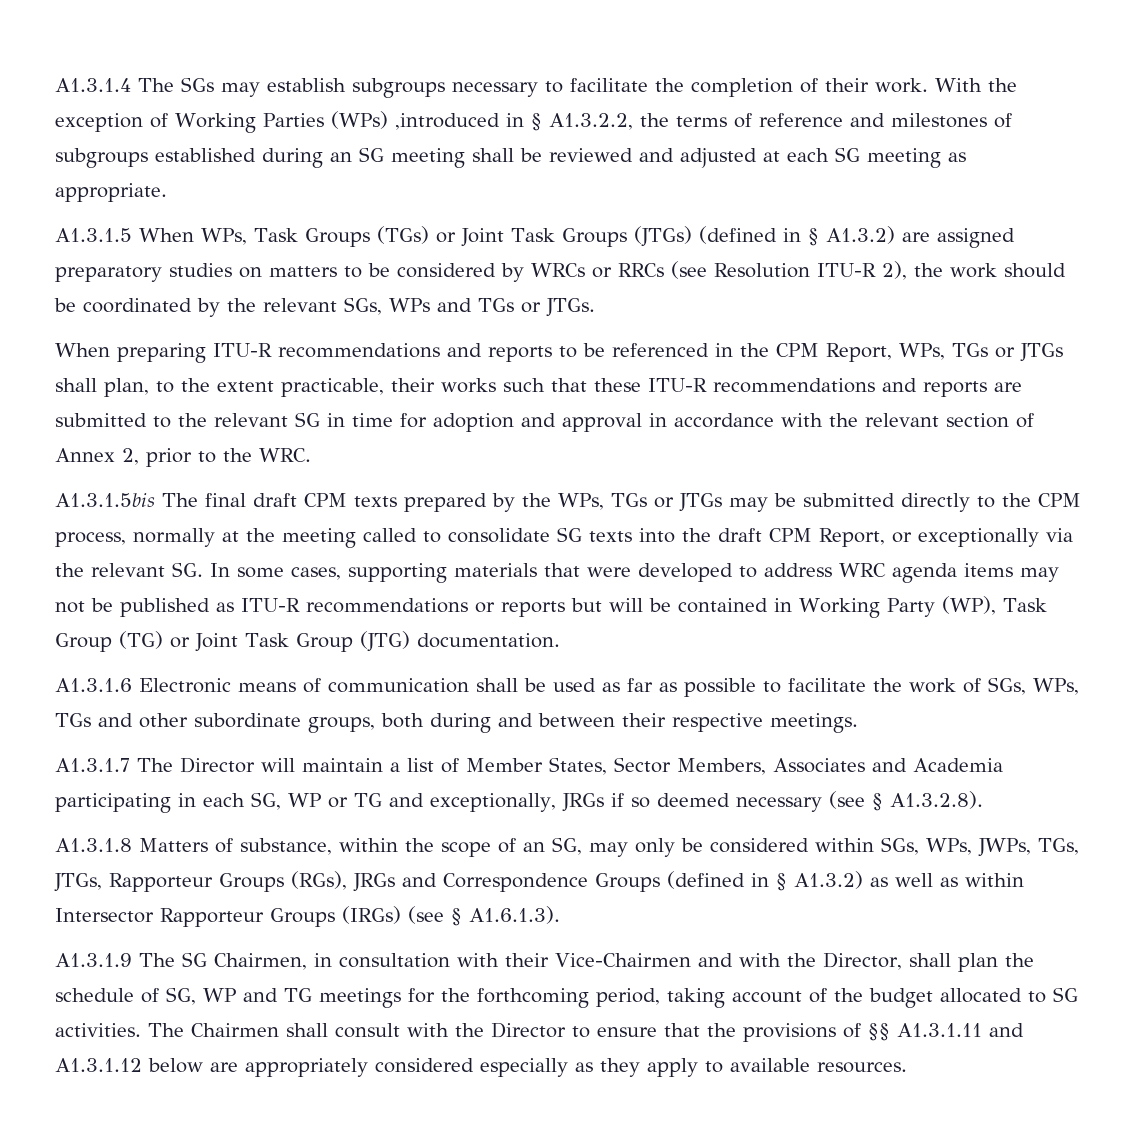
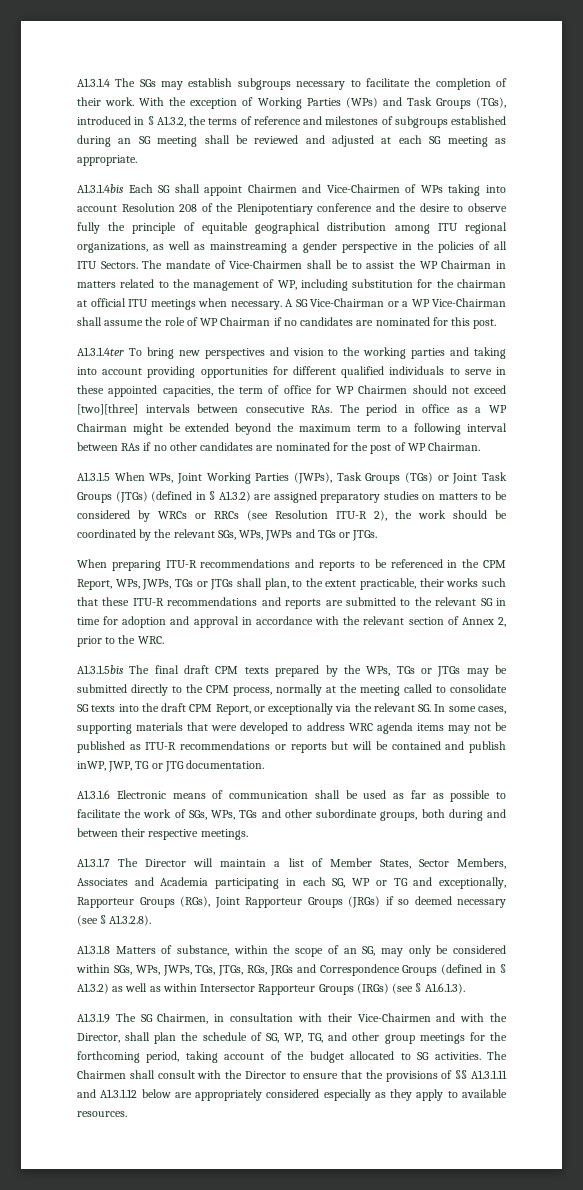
[394,113,633,131] ,introduced in § A1.3.2.2, -> [382,97,506,109] [77,116,186,127] and Task Groups (TGs), introduced in § A1.3.2,
(167, 192) none -> [77,184,507,196] [77,203,508,215] [77,222,507,234] [77,241,507,253] [77,260,506,269] [77,279,506,291] [77,298,506,310] [77,317,497,329] [77,347,507,359] [77,366,506,378] [77,385,506,397] [77,404,508,416] [77,423,507,435] [77,442,481,454] // A1.3.1.4bis Each SG shall appoint Chairmen and Vice-Chairmen of WPs taking into account Resolution 208 of the Plenipotentiary conference and the desire to observe fully the principle of equitable geographical distribution among ITU regional organizations, as well as mainstreaming a gender perspective in the policies of all ITU Sectors. The mandate of Vice-Chairmen shall be to assist the WP Chairman in matters related to the management of WP, including substitution for the chairman at official ITU meetings when necessary. A SG Vice-Chairman or a WP Vice-Chairman shall assume the role of WP Chairman if no candidates are nominated for this post. // A1.3.1.4ter To bring new perspectives and vision to the working parties and taking into account providing opportunities for different qualified individuals to serve in these appointed capacities, the term of office for WP Chairmen should not exceed [two][three] intervals between consecutive RAs. The period in office as a WP Chairman might be extended beyond the maximum term to a following interval between RAs if no other candidates are nominated for the post of WP Chairman.
(247, 236) none -> [177,472,332,484] Joint Working Parties (JWPs),
[389,298,430,312] WPs -> [239,530,293,541] WPs, JWPs
(945, 351) none -> [142,579,172,590] JWPs,
[774,596,1047,618] [55,631,410,652] in Working Party (WP), Task Group (TG) or Joint Task Group (JTG) -> [445,741,507,753] [77,761,184,772] and publish inWP, JWP, TG or JTG
[561,793,604,812] JRGs -> [77,896,380,908] Rapporteur Groups (RGs), Joint Rapporteur Groups (JRGs)
[109,871,347,892] Rapporteur Groups (RGs), -> [247,965,268,975] RGs,
[203,988,312,1002] WP and TG -> [284,1032,415,1044] WP, TG, and other group

